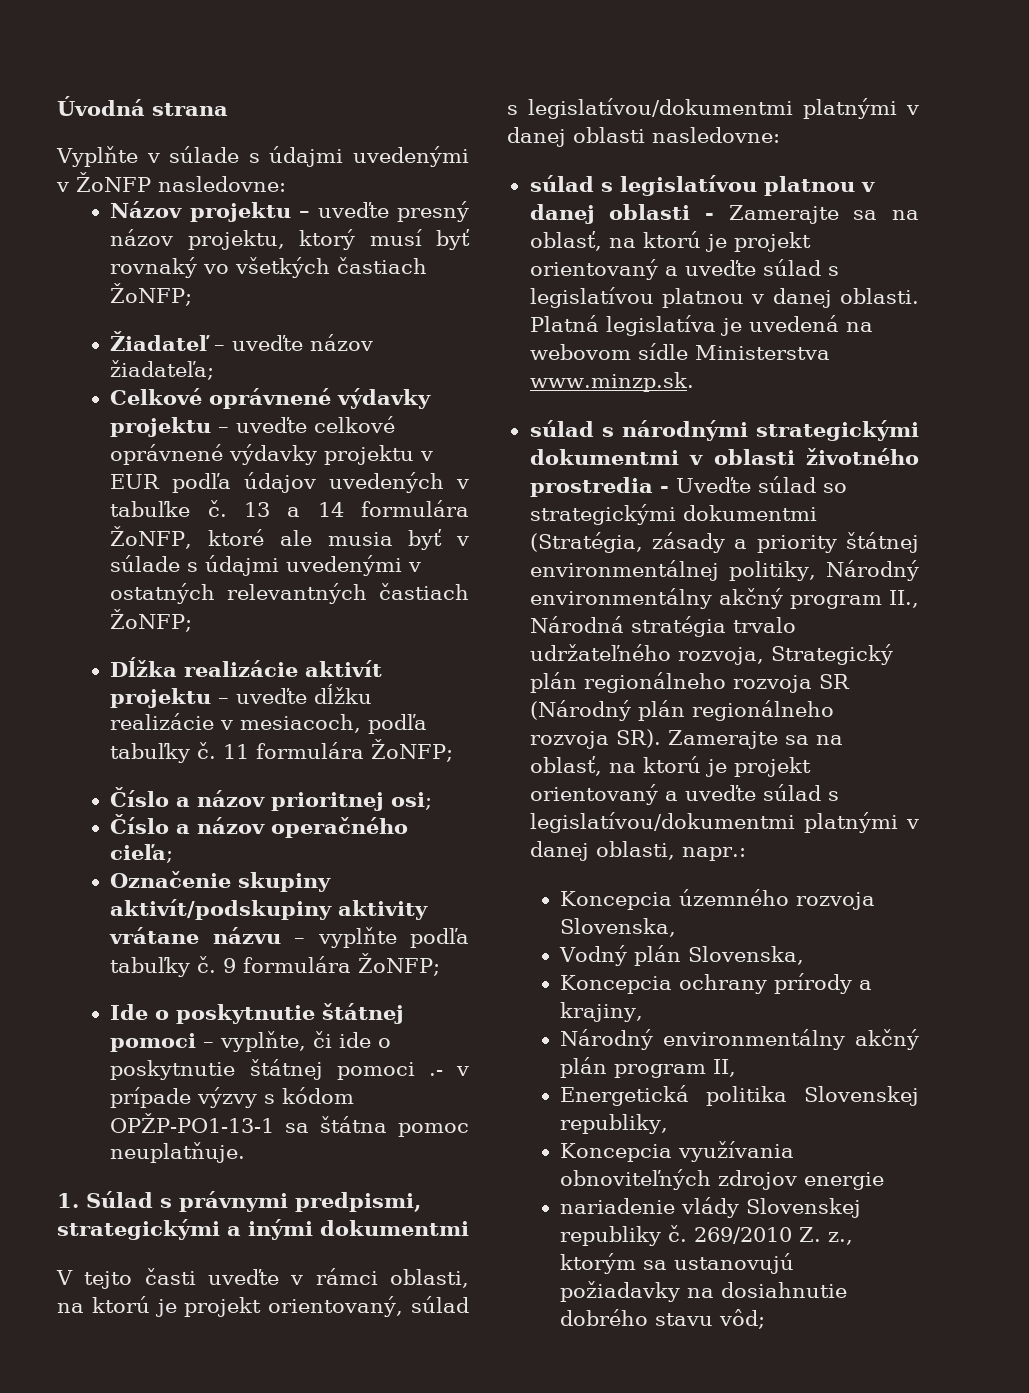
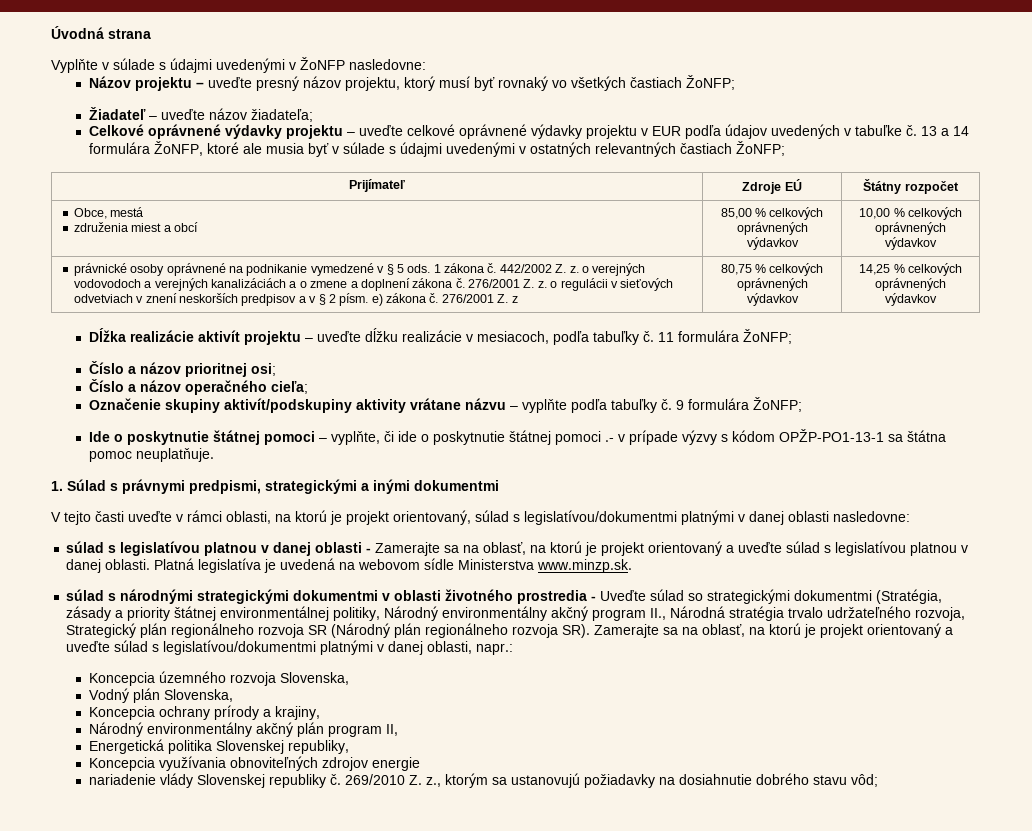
(193, 620) none -> [349,179,405,192] [742,179,802,194] [863,179,959,194] [73,207,144,219] [73,222,199,232] [720,207,824,220] [736,222,808,235] [746,237,799,250] [859,207,962,220] [875,222,946,235] [885,237,937,250] [73,263,646,276] [73,278,674,291] [73,293,518,306] [720,263,824,276] [736,278,808,291] [746,293,799,306] [859,263,962,276] [875,278,946,291] [885,293,937,306] // Prijímateľ | Zdroje EÚ | Štátny rozpočet // Obce, mestá // združenia miest a obcí | 85,00 % celkových oprávnených výdavkov | 10,00 % celkových oprávnených výdavkov // právnické osoby oprávnené na podnikanie vymedzené v § 5 ods. 1 zákona č. 442/2002 Z. z. o verejných vodovodoch a verejných kanalizáciách a o zmene a doplnení zákona č. 276/2001 Z. z. o regulácii v sieťových odvetviach v znení neskorších predpisov a v § 2 písm. e) zákona č. 276/2001 Z. z | 80,75 % celkových oprávnených výdavkov | 14,25 % celkových oprávnených výdavkov

